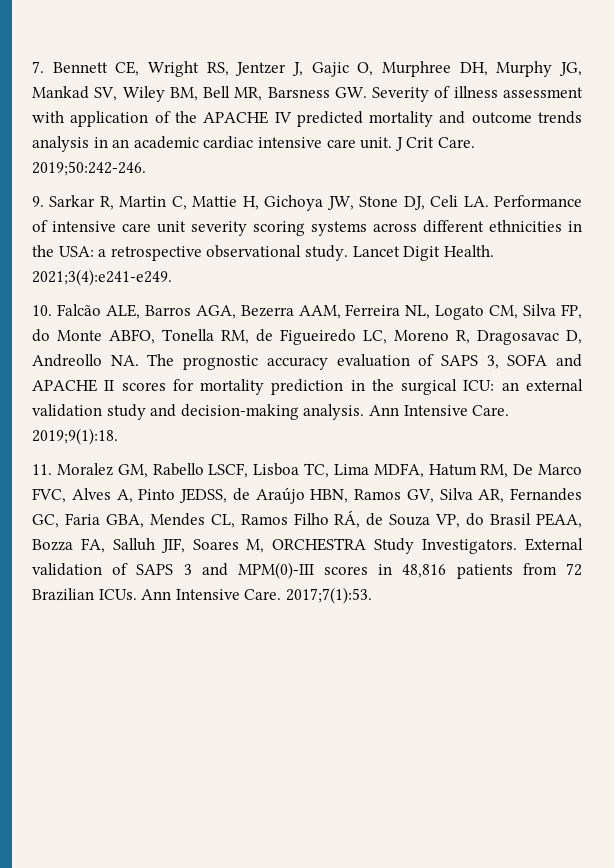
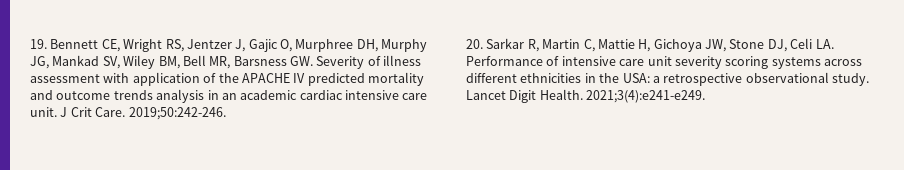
[32,61,44,73] 7. -> [30,39,47,49] 19.
[32,196,44,207] 9. -> [466,39,483,49] 20.
[32,304,582,320] [32,329,582,345] [32,354,582,370] [32,379,583,395] [32,404,510,420] [32,428,118,445] [32,463,582,478] [32,487,582,504] [32,510,582,528] [32,538,583,554] [32,562,582,579] [32,587,372,604] // 10. Falcão ALE, Barros AGA, Bezerra AAM, Ferreira NL, Logato CM, Silva FP, do Monte ABFO, Tonella RM, de Figueiredo LC, Moreno R, Dragosavac D, Andreollo NA. The prognostic accuracy evaluation of SAPS 3, SOFA and APACHE II scores for mortality prediction in the surgical ICU: an external validation study and decision-making analysis. Ann Intensive Care. 2019;9(1):18. // 11. Moralez GM, Rabello LSCF, Lisboa TC, Lima MDFA, Hatum RM, De Marco FVC, Alves A, Pinto JEDSS, de Araújo HBN, Ramos GV, Silva AR, Fernandes GC, Faria GBA, Mendes CL, Ramos Filho RÁ, de Souza VP, do Brasil PEAA, Bozza FA, Salluh JIF, Soares M, ORCHESTRA Study Investigators. External validation of SAPS 3 and MPM(0)-III scores in 48,816 patients from 72 Brazilian ICUs. Ann Intensive Care. 2017;7(1):53. -> (706, 96) none

